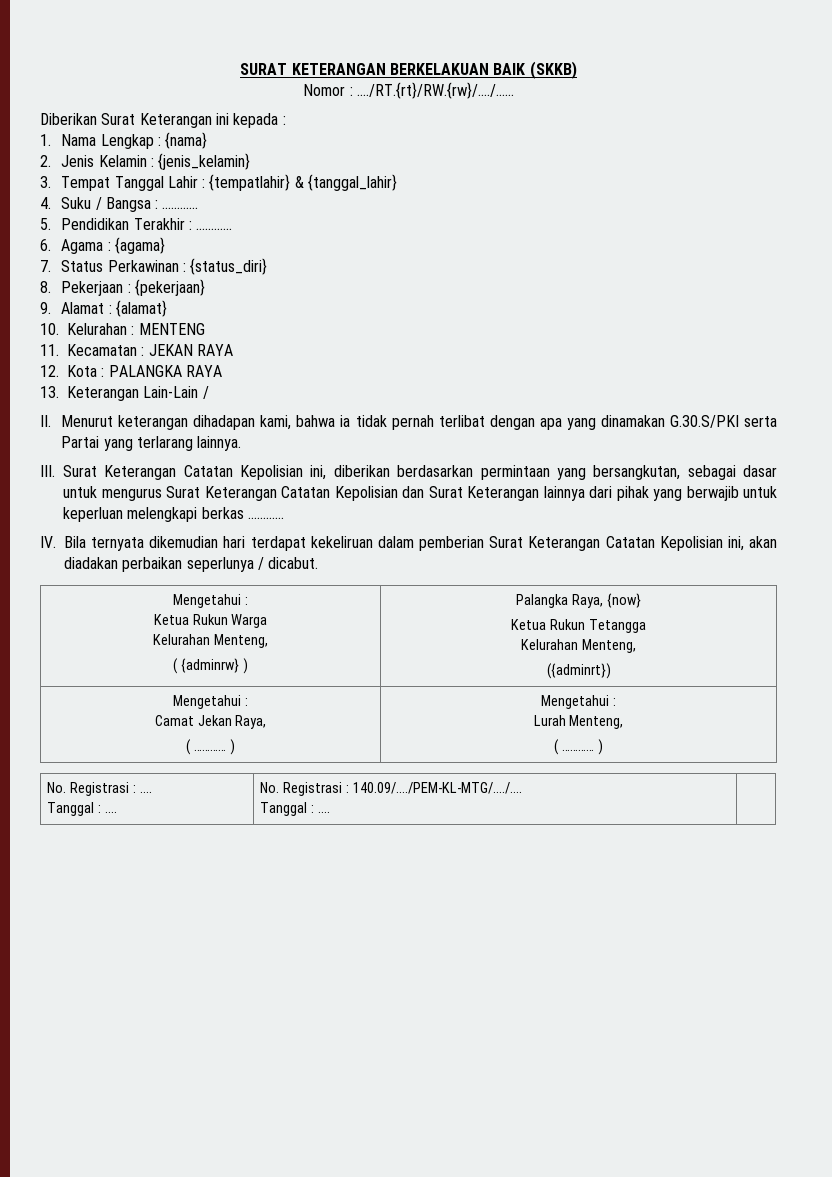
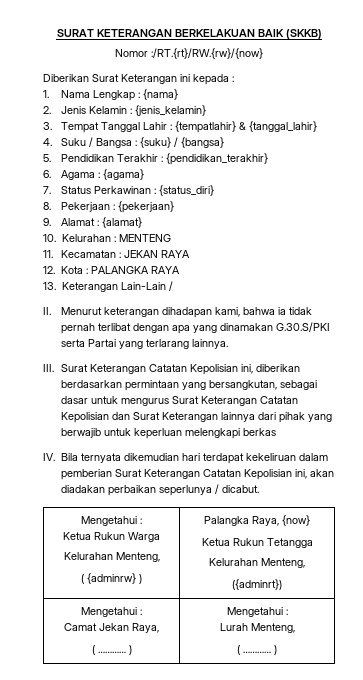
[349,82,514,99] : ..../RT.{rt}/RW.{rw}/..../…... -> [151,48,263,59] :/RT.{rt}/RW.{rw}/{now}
[162,207,199,209] ………… -> [140,137,225,148] {suku} / {bangsa}
[196,228,233,230] ………… -> [166,153,269,165] {pendidikan_terakhir}
[247,517,284,519] ………… -> (277, 432) none
[47,782,153,796] [47,802,118,816] [260,782,523,796] [260,802,331,816] // No. Registrasi : .... // Tanggal : .... | No. Registrasi : 140.09/..../PEM-KL-MTG/..../.... // Tanggal : .... | -> (277, 650) none

